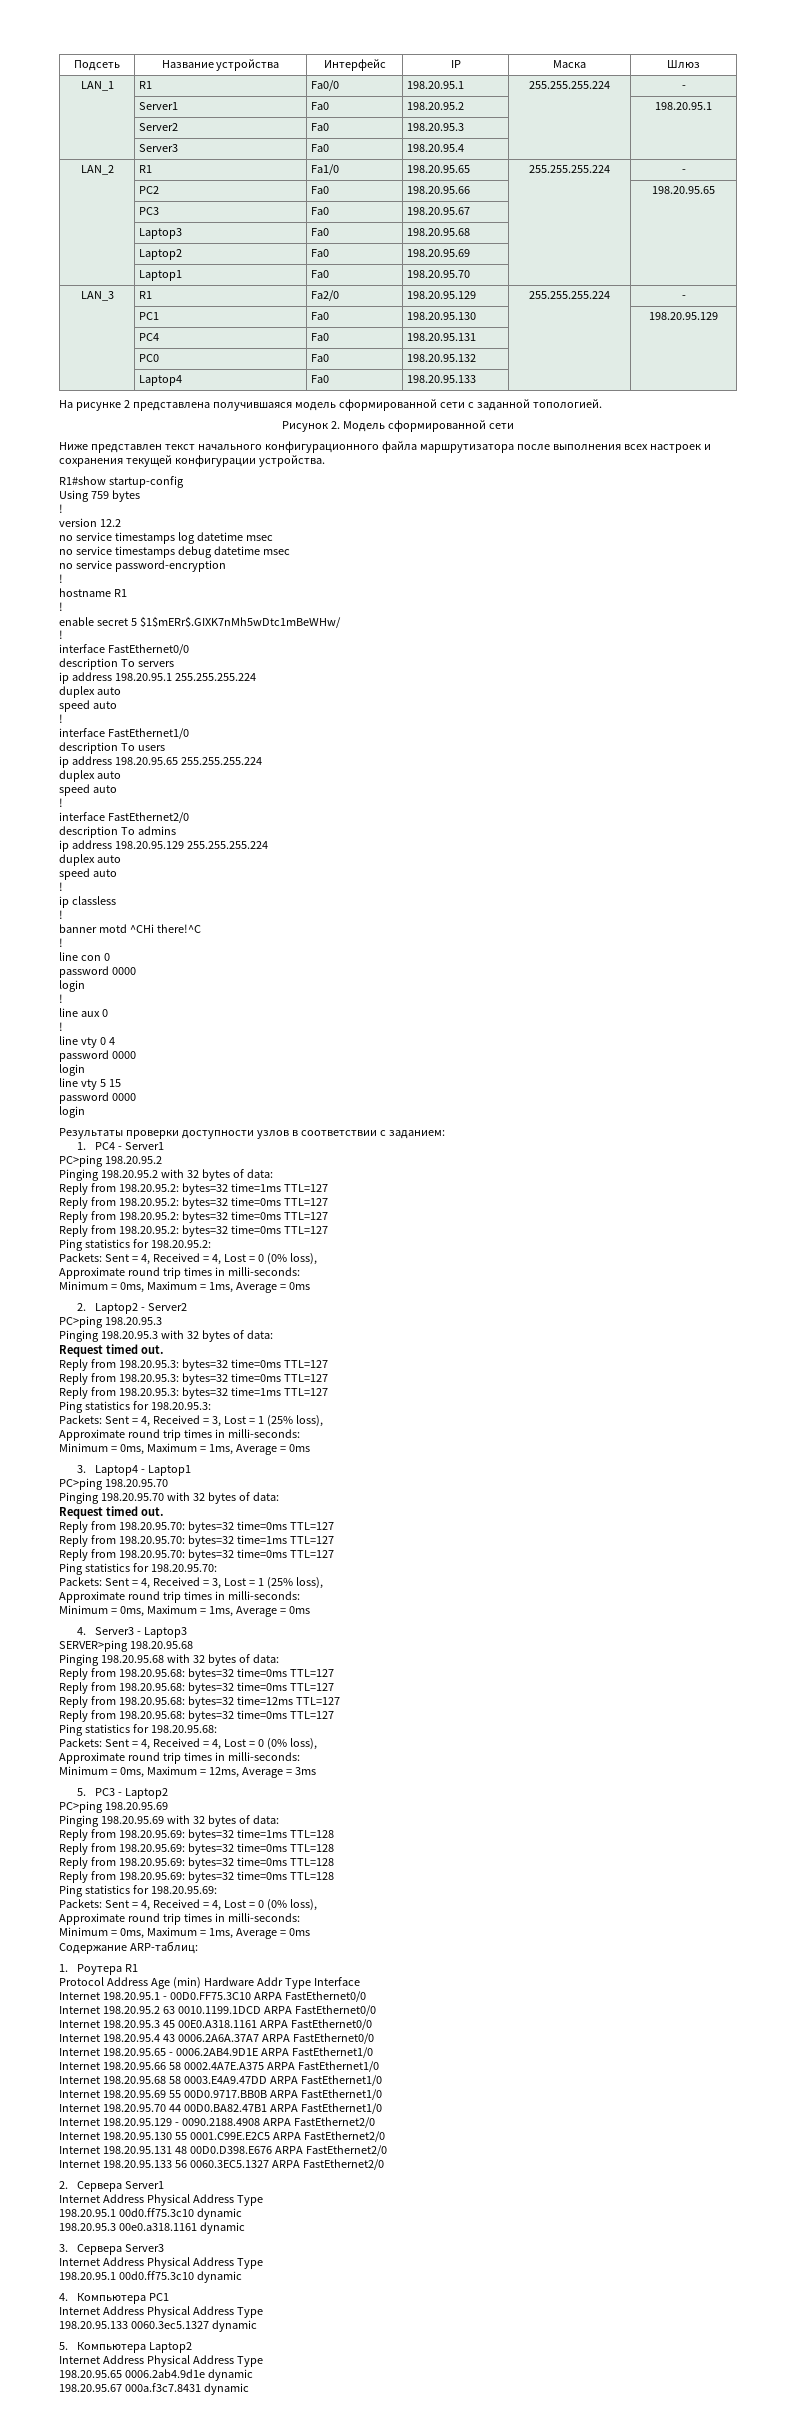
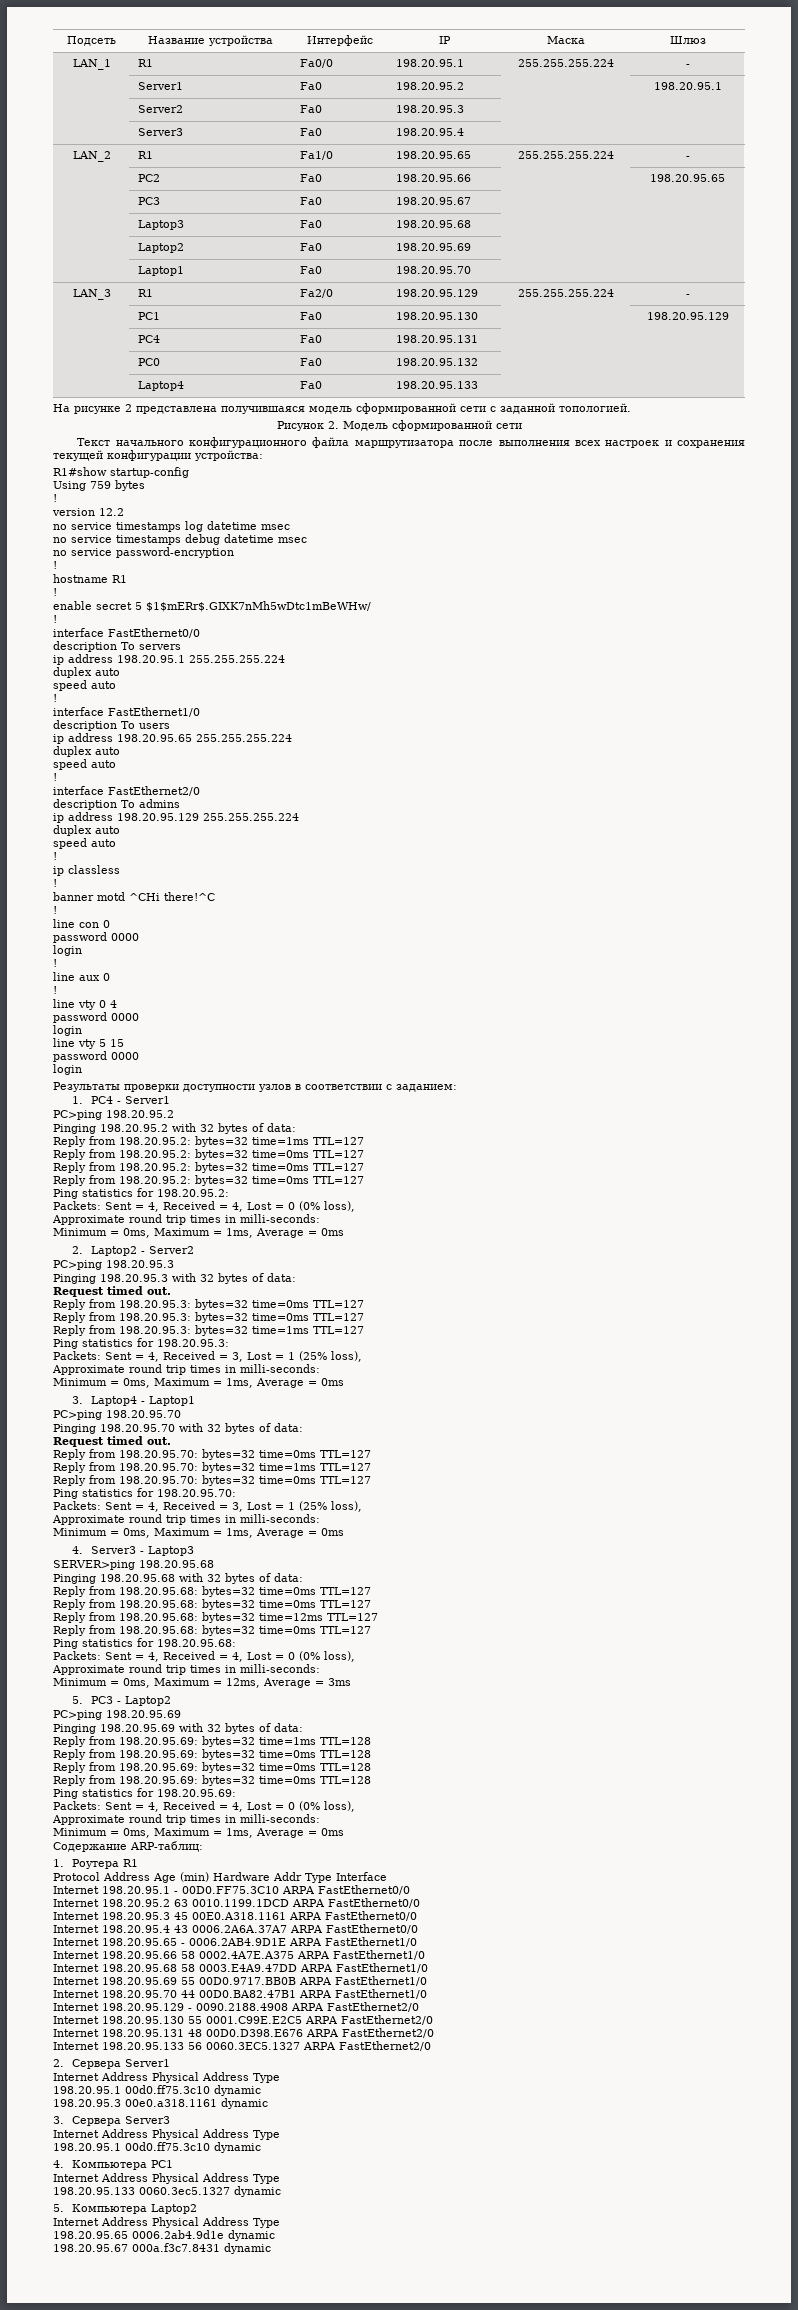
[59,442,195,453] Ниже представлен текст -> [77,438,111,446] Текст
[258,455,325,467] устройства. -> [195,450,263,461] устройства:

